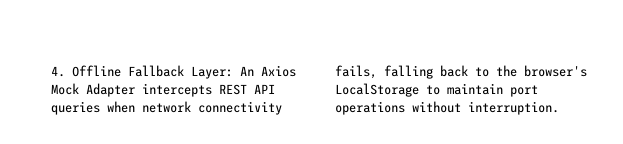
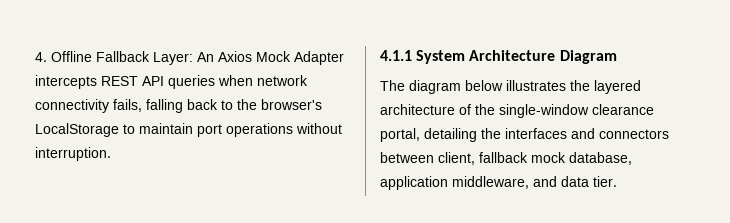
(559, 108) none -> [380,50,617,64] [380,80,641,94] [380,104,654,118] [380,128,669,142] [380,152,632,165] [380,176,617,190] // 4.1.1 System Architecture Diagram // The diagram below illustrates the layered architecture of the single-window clearance portal, detailing the interfaces and connectors between client, fallback mock database, application middleware, and data tier.

